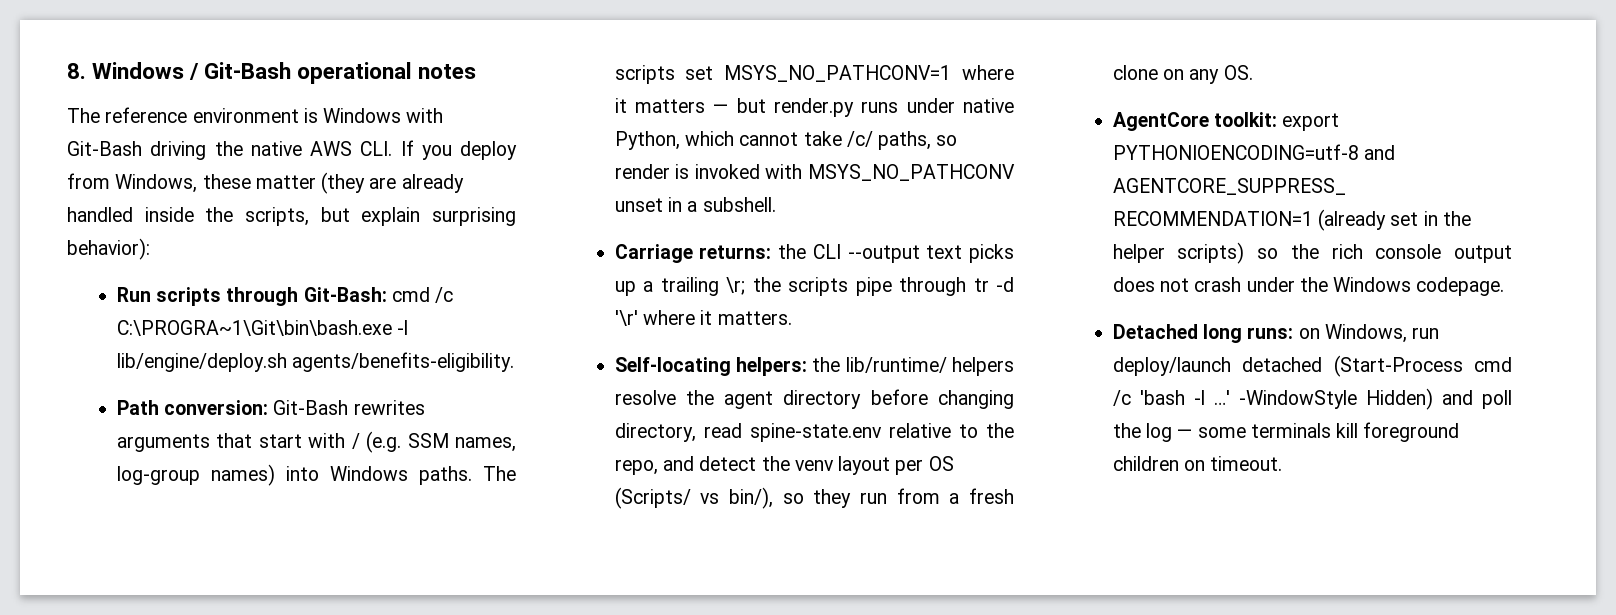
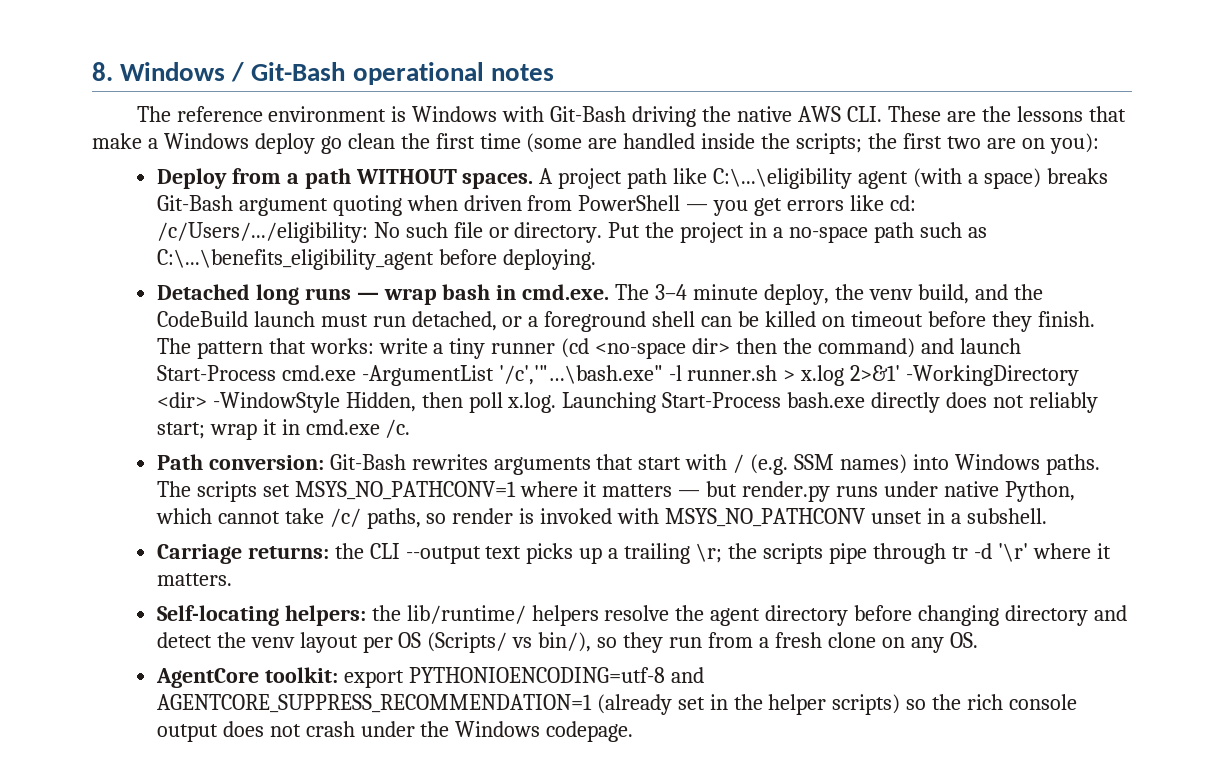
[400,140,517,160] [67,172,464,194] [67,207,516,226] [67,238,150,260] [116,287,454,306] [116,320,408,336] [116,352,514,372] If you deploy from Windows, these matter (they are already handled inside the scripts, but explain surprising behavior): // Run scripts through Git-Bash: cmd /c C:\PROGRA~1\Git\bin\bash.exe -l lib/engine/deploy.sh agents/benefits-eligibility. -> [887,106,1126,122] [92,133,1099,154] [156,168,1108,189] [156,195,917,216] [156,222,987,243] [156,249,596,270] [156,284,1043,305] [156,311,1095,332] [156,338,1021,359] [156,365,1080,386] [156,392,1099,413] [156,419,411,440] These are the lessons that make a Windows deploy go clean the first time (some are handled inside the scripts; the first two are on you): // Deploy from a path WITHOUT spaces. A project path like C:\...\eligibility agent (with a space) breaks Git-Bash argument quoting when driven from PowerShell — you get errors like cd: /c/Users/.../eligibility: No such file or directory. Put the project in a no-space path such as C:\...\benefits_eligibility_agent before deploying. // Detached long runs — wrap bash in cmd.exe. The 3–4 minute deploy, the venv build, and the CodeBuild launch must run detached, or a foreground shell can be killed on timeout before they finish. The pattern that works: write a tiny runner (cd <no-space dir> then the command) and launch Start-Process cmd.exe -ArgumentList '/c','"…\bash.exe" -l runner.sh > x.log 2>&1' -WorkingDirectory <dir> -WindowStyle Hidden, then poll x.log. Launching Start-Process bash.exe directly does not reliably start; wrap it in cmd.exe /c.
[455,437,516,452] [116,466,200,485] names, log-group -> (835, 462) none
[614,423,1014,442] [614,459,658,475] directory, read spine-state.env relative to the repo, -> [1005,605,1089,626] directory
[1112,324,1440,343] [1112,355,1512,377] [1112,388,1512,410] [1112,422,1460,442] [1112,456,1283,471] // Detached long runs: on Windows, run deploy/launch detached (Start-Process cmd /c 'bash -l …' -WindowStyle Hidden) and poll the log — some terminals kill foreground children on timeout. -> (634, 731) none

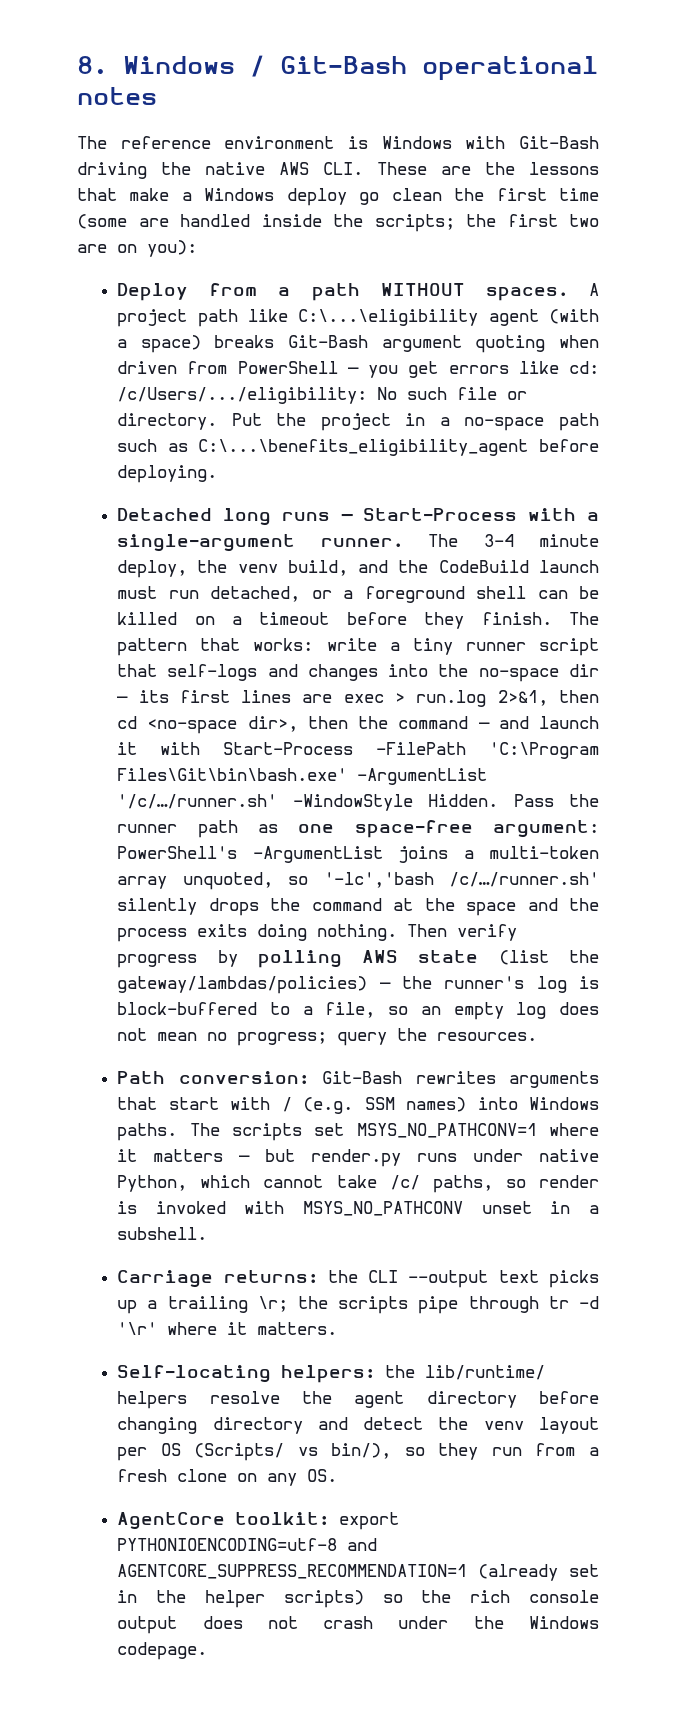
[383,284,610,305] wrap bash in cmd.exe. -> [362,508,599,521] [117,534,403,552] Start-Process with a single-argument runner.
(846, 321) none -> [232,616,243,625] a
[561,338,1021,359] [156,365,1080,386] [156,392,1099,413] [156,419,411,440] (cd <no-space dir> then the command) and launch Start-Process cmd.exe -ArgumentList '/c','"…\bash.exe" -l runner.sh > x.log 2>&1' -WorkingDirectory <dir> -WindowStyle Hidden, then poll x.log. Launching Start-Process bash.exe directly does not reliably start; wrap it in cmd.exe /c. -> [539,638,600,656] [117,664,599,682] [117,690,600,707] [117,716,600,734] [117,742,600,759] [117,768,488,785] [117,794,600,811] [117,820,599,838] [117,846,600,863] [117,872,599,890] [117,898,600,916] [117,924,518,942] [117,950,599,968] [117,976,599,994] [117,1002,600,1020] [117,1028,538,1046] script that self-logs and changes into the no-space dir — its first lines are exec > run.log 2>&1, then cd <no-space dir>, then the command — and launch it with Start-Process -FilePath 'C:\Program Files\Git\bin\bash.exe' -ArgumentList '/c/…/runner.sh' -WindowStyle Hidden. Pass the runner path as one space-free argument: PowerShell's -ArgumentList joins a multi-token array unquoted, so '-lc','bash /c/…/runner.sh' silently drops the command at the space and the process exits doing nothing. Then verify progress by polling AWS state (list the gateway/lambdas/policies) — the runner's log is block-buffered to a file, so an empty log does not mean no progress; query the resources.

